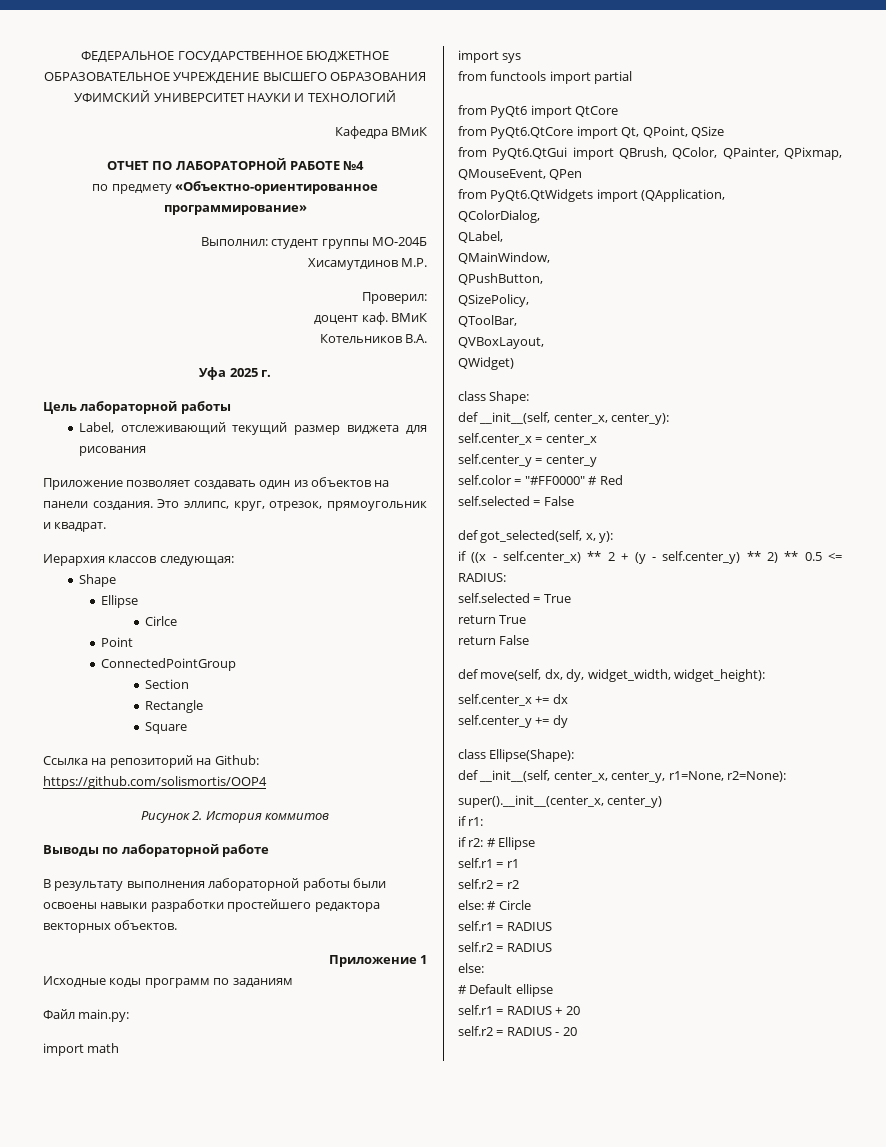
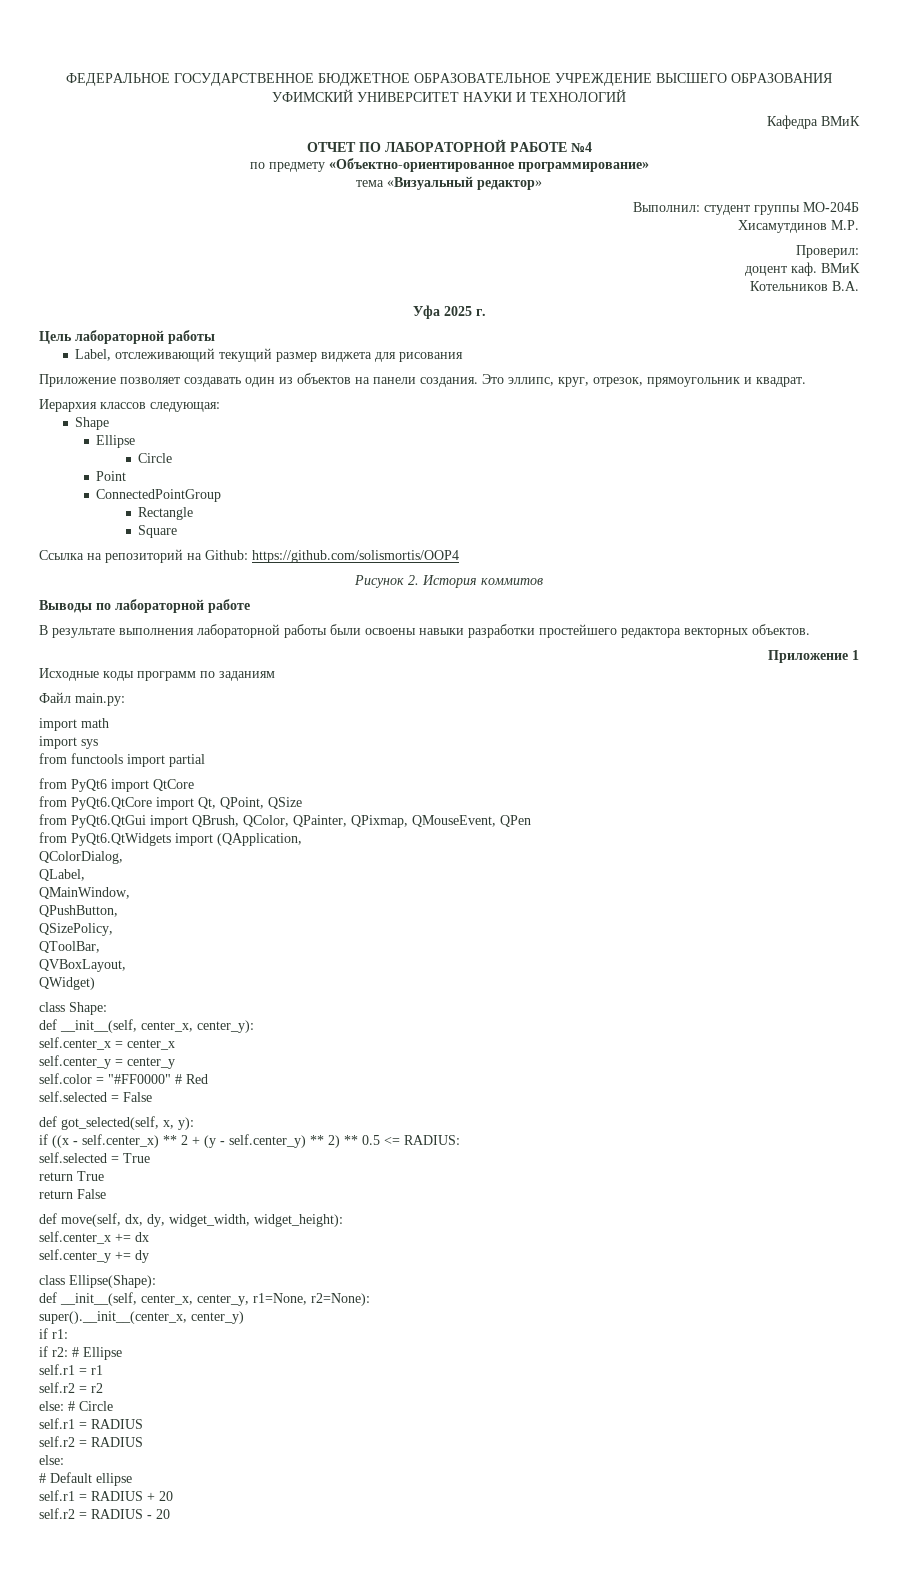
(307, 210) none -> [356,176,542,190] // тема «Визуальный редактор»
[144,616,177,626] Cirlce -> [138,453,173,463] Circle
[144,679,189,689] // Section -> (222, 495) none
[54,881,124,891] результату -> [52,628,115,638] результате

